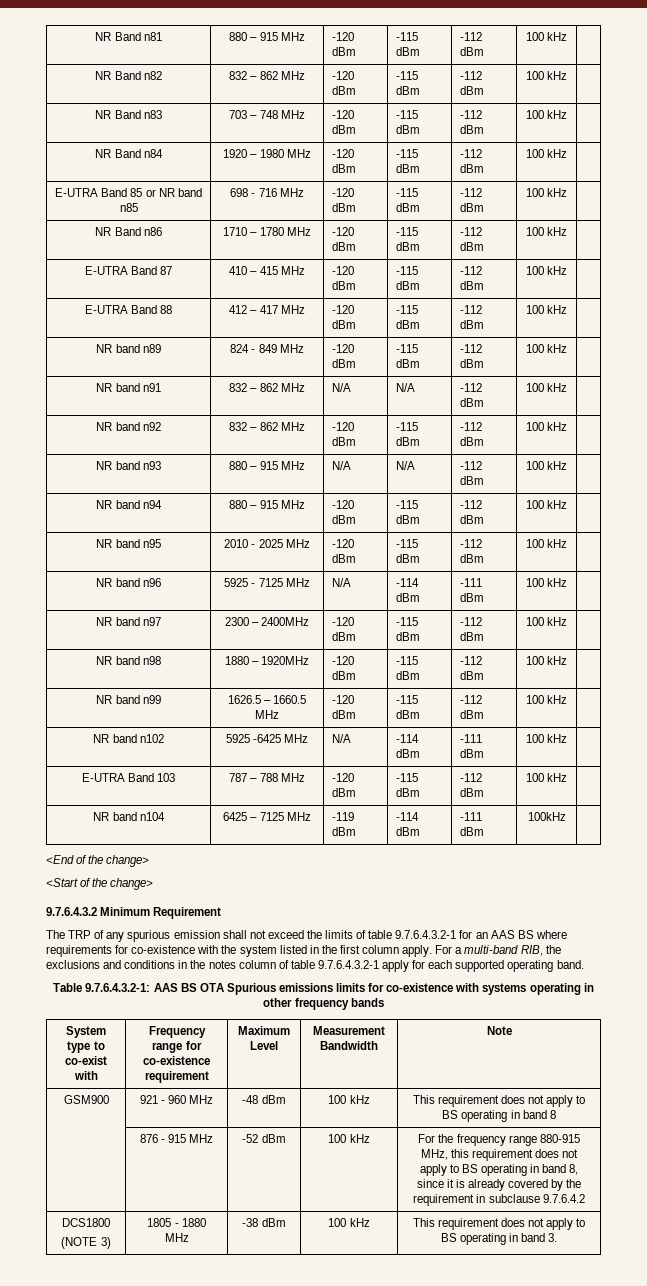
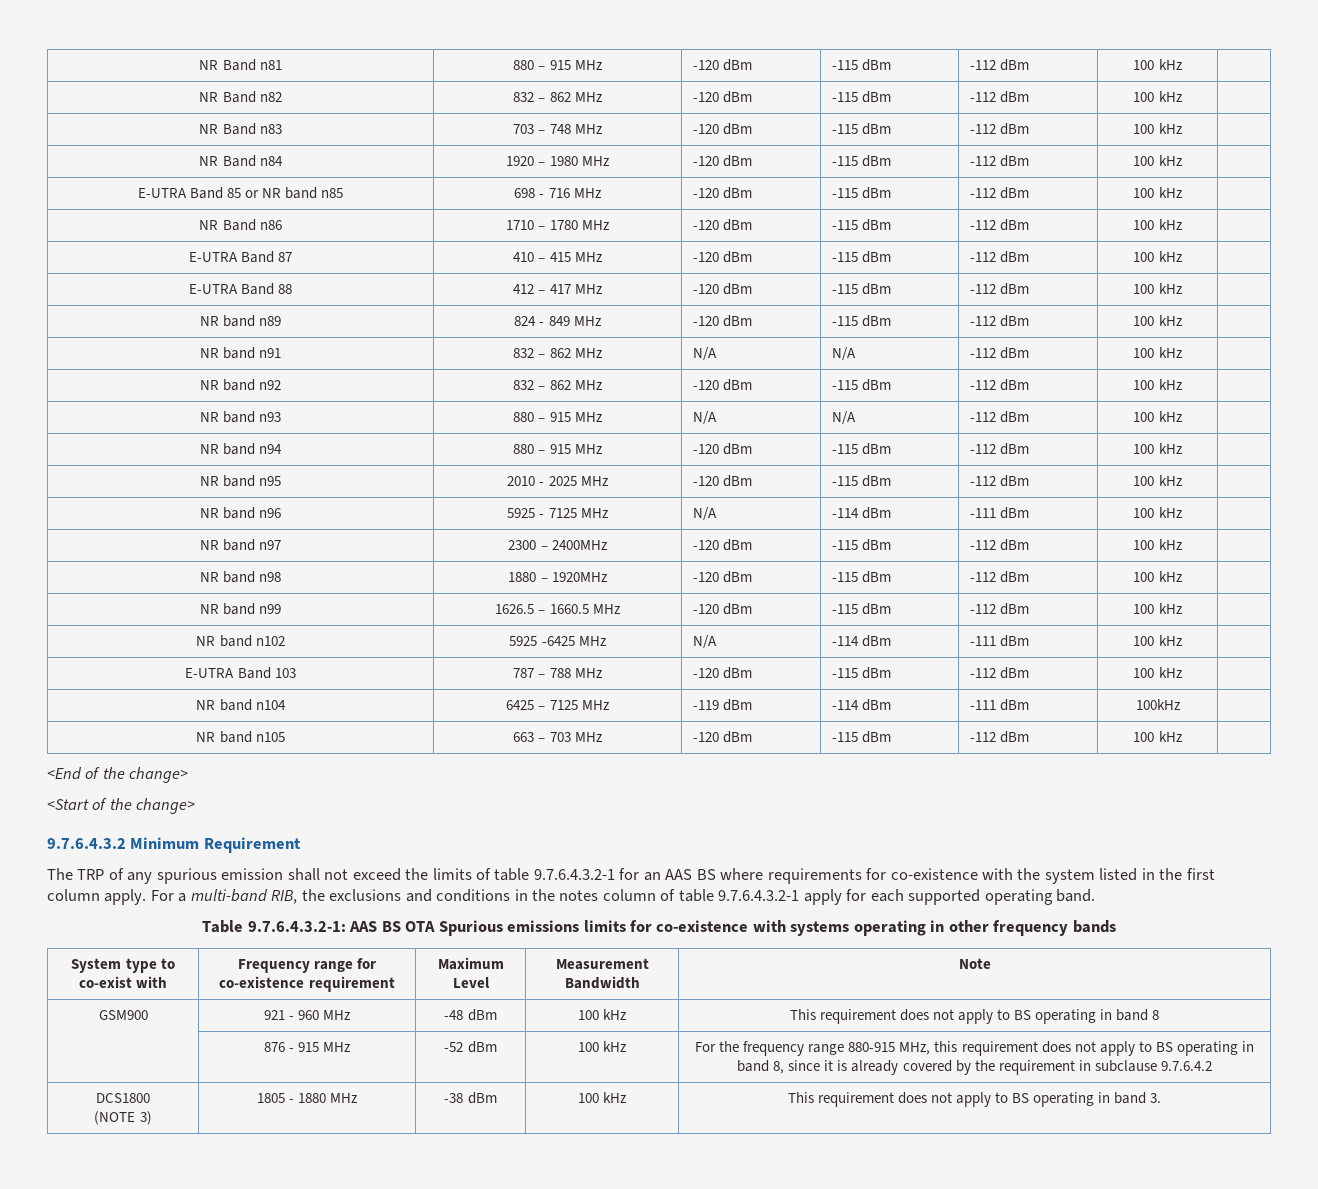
(566, 816) none -> [196,731,285,743] [513,732,602,742] [692,731,752,743] [831,731,891,743] [969,731,1029,743] [1133,731,1182,742] // NR band n105 | 663 – 703 MHz | -120 dBm | -115 dBm | -112 dBm | 100 kHz |

